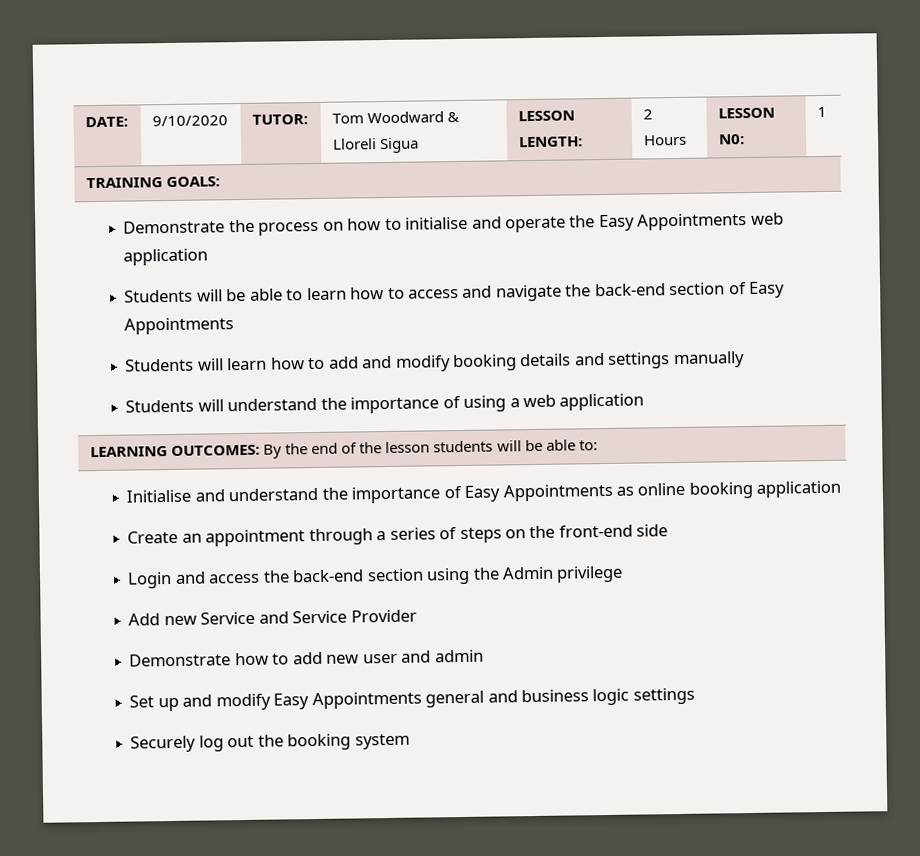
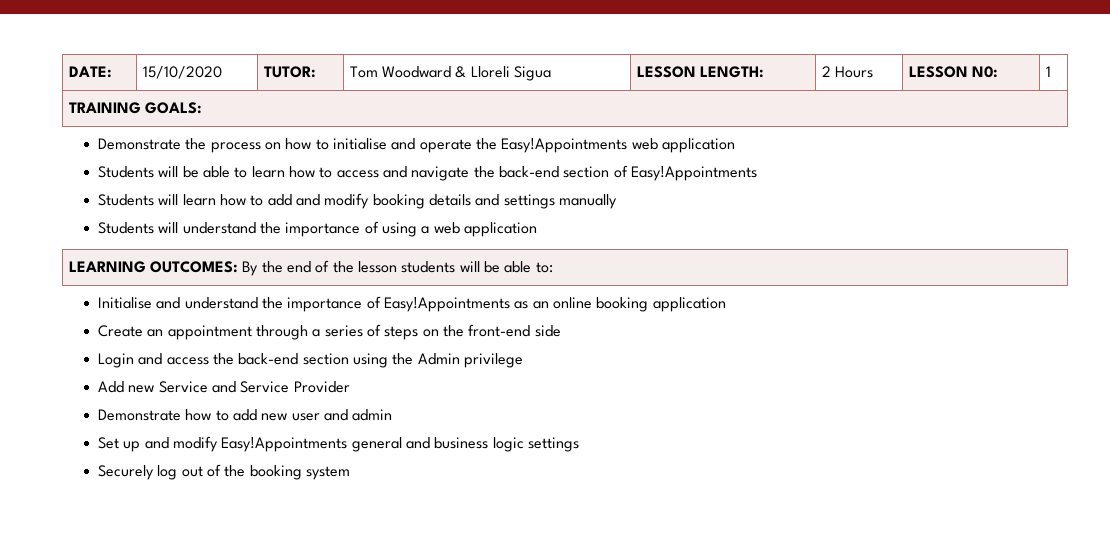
[152,115,229,127] 9/10/2020 -> [142,66,222,79] 15/10/2020
[598,213,748,232] Easy Appointments -> [501,138,628,153] Easy!Appointments
[749,281,786,298] [124,317,235,335] Easy Appointments -> [630,166,757,181] Easy!Appointments
[464,483,634,502] Easy Appointments as -> [384,297,549,312] Easy!Appointments as an
[273,691,422,710] Easy Appointments -> [221,437,348,452] Easy!Appointments
(255, 741) none -> [207,464,222,477] of

